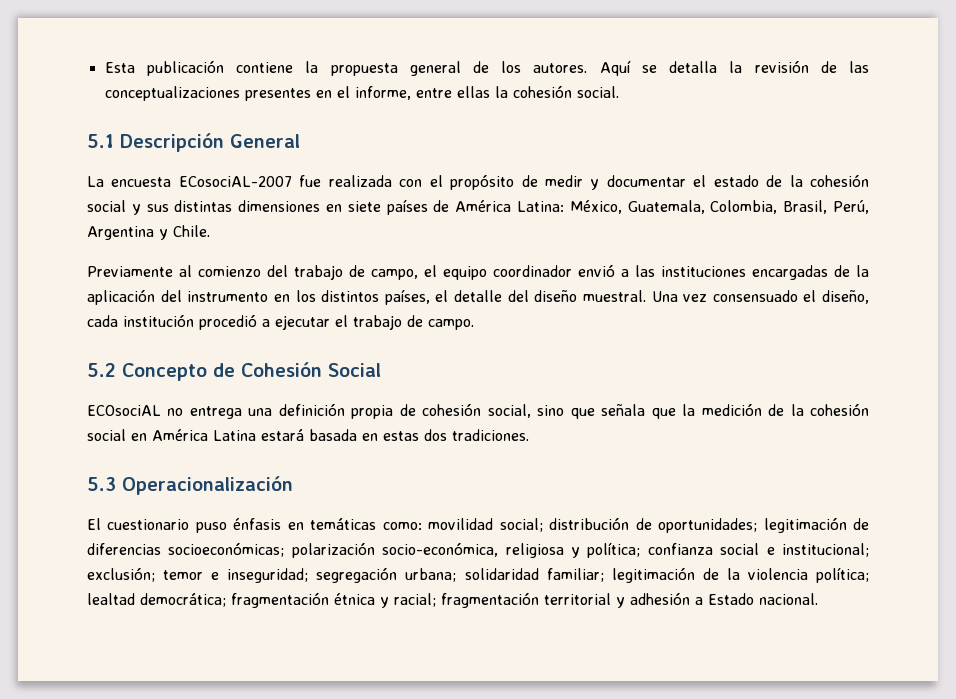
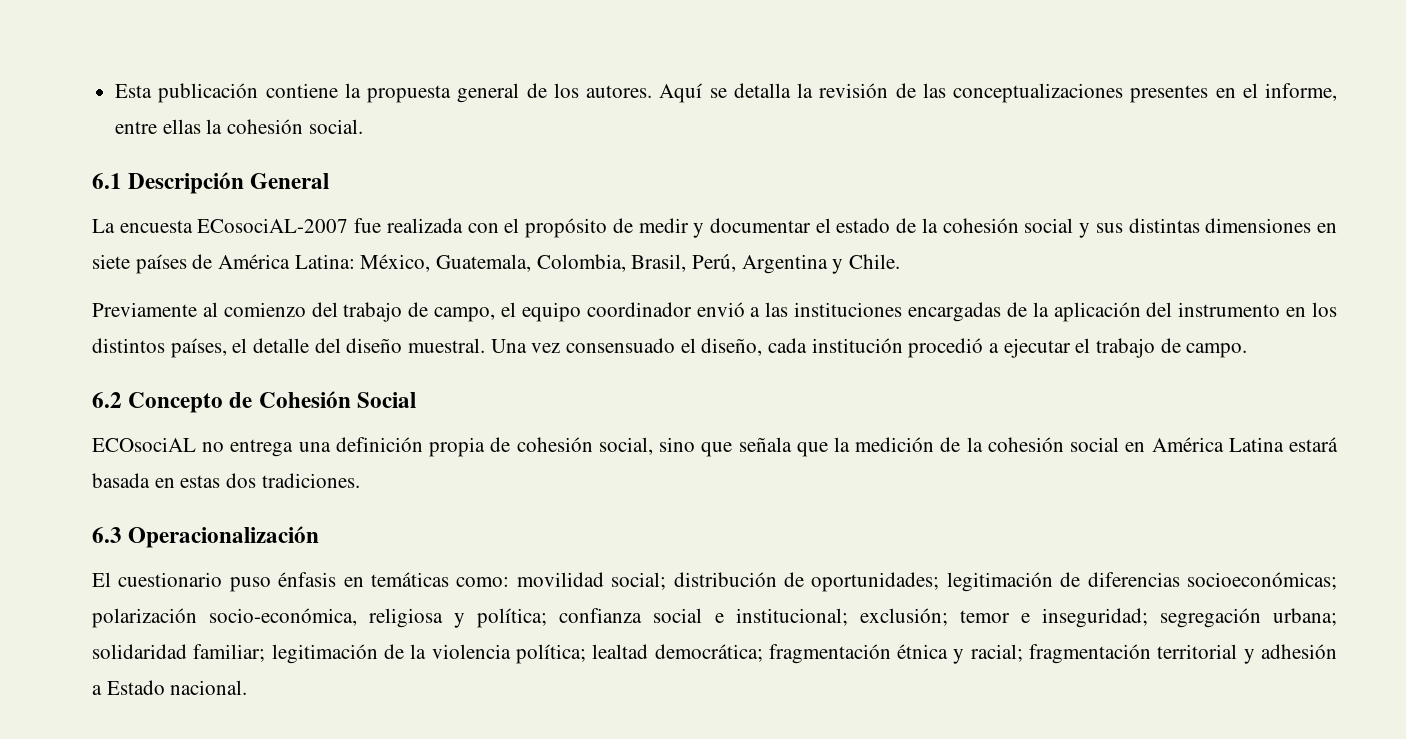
[87,134,114,148] 5.1 -> [92,173,122,189] 6.1
[87,363,116,377] 5.2 -> [92,392,122,408] 6.2
[87,477,116,491] 5.3 -> [92,527,122,543] 6.3

